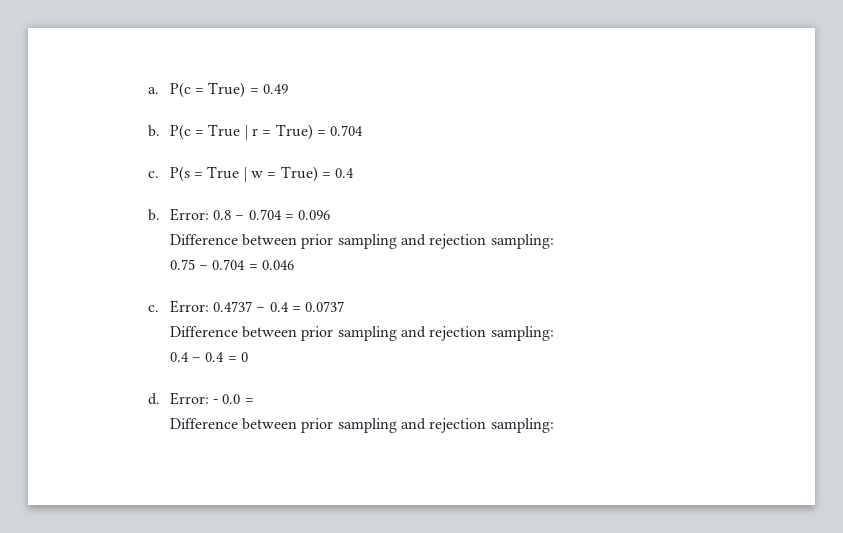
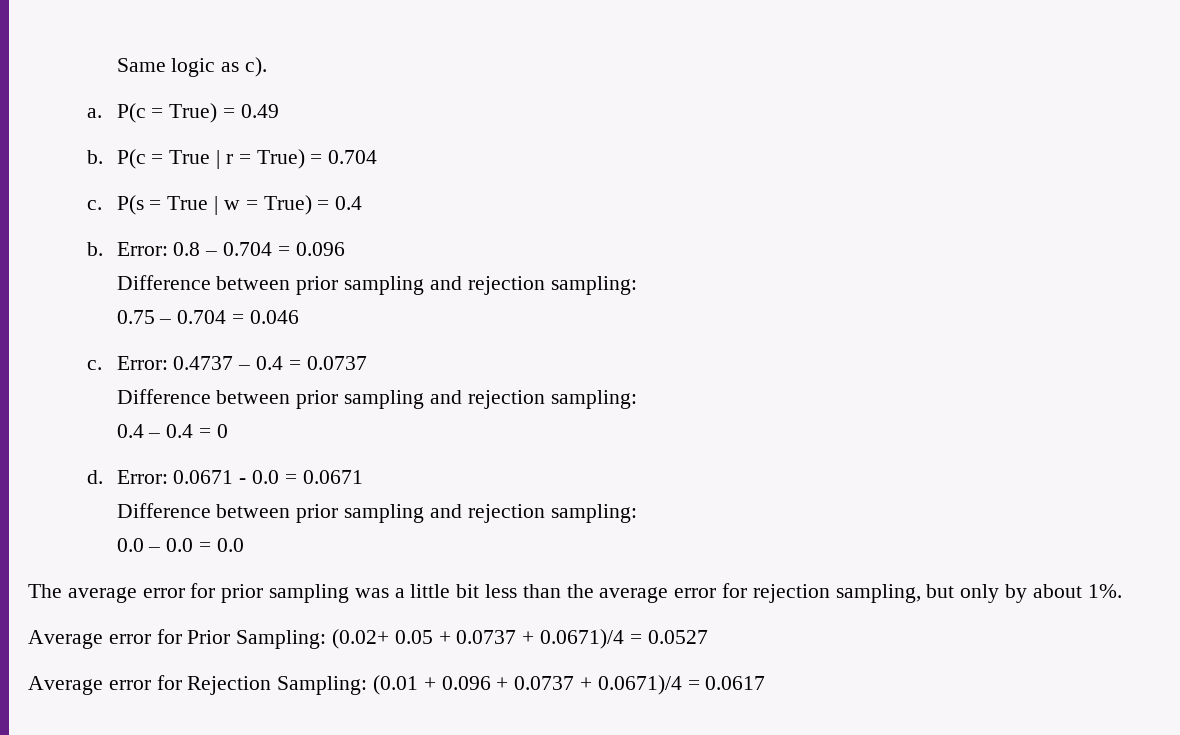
(148, 90) none -> [116,57,268,77] Same logic as c). //
[213,394,254,404] [169,418,554,433] - 0.0 = // Difference between prior sampling and rejection sampling: -> [173,470,363,484] [116,503,637,523] [116,538,244,552] [28,583,1122,603] [28,629,708,649] [28,675,766,695] 0.0671 - 0.0 = 0.0671 // Difference between prior sampling and rejection sampling: // 0.0 – 0.0 = 0.0 // The average error for prior sampling was a little bit less than the average error for rejection sampling, but only by about 1%. // Average error for Prior Sampling: (0.02+ 0.05 + 0.0737 + 0.0671)/4 = 0.0527 // Average error for Rejection Sampling: (0.01 + 0.096 + 0.0737 + 0.0671)/4 = 0.0617

